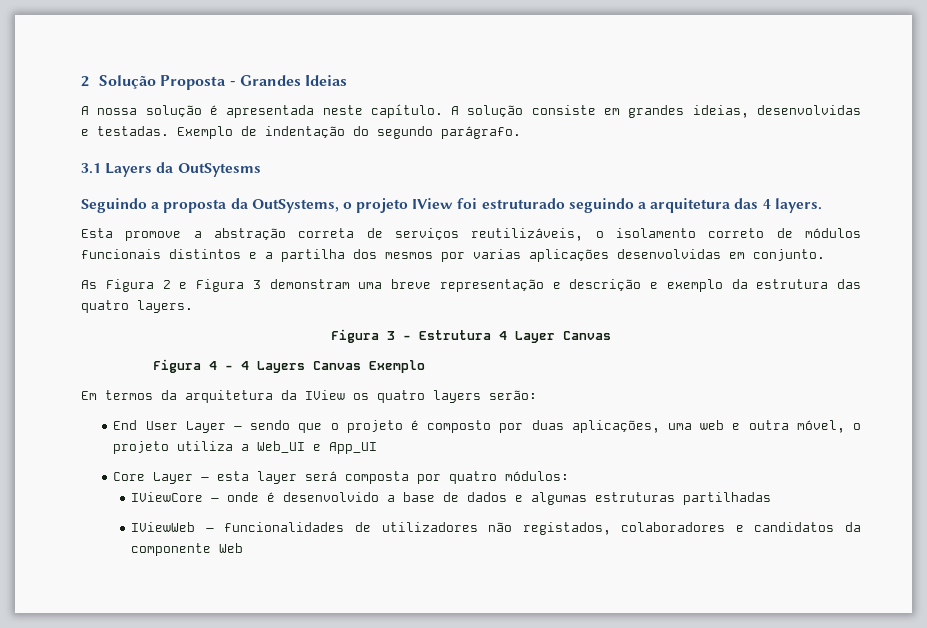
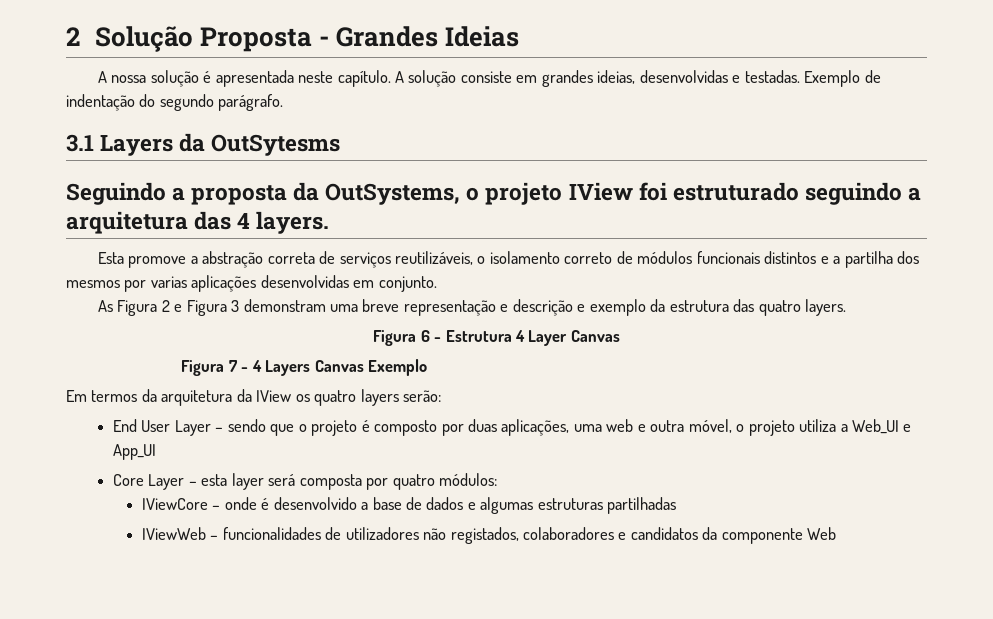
[387,331,395,340] 3 -> [420,330,430,342] 6
[209,361,218,370] 4 -> [228,360,238,372] 7

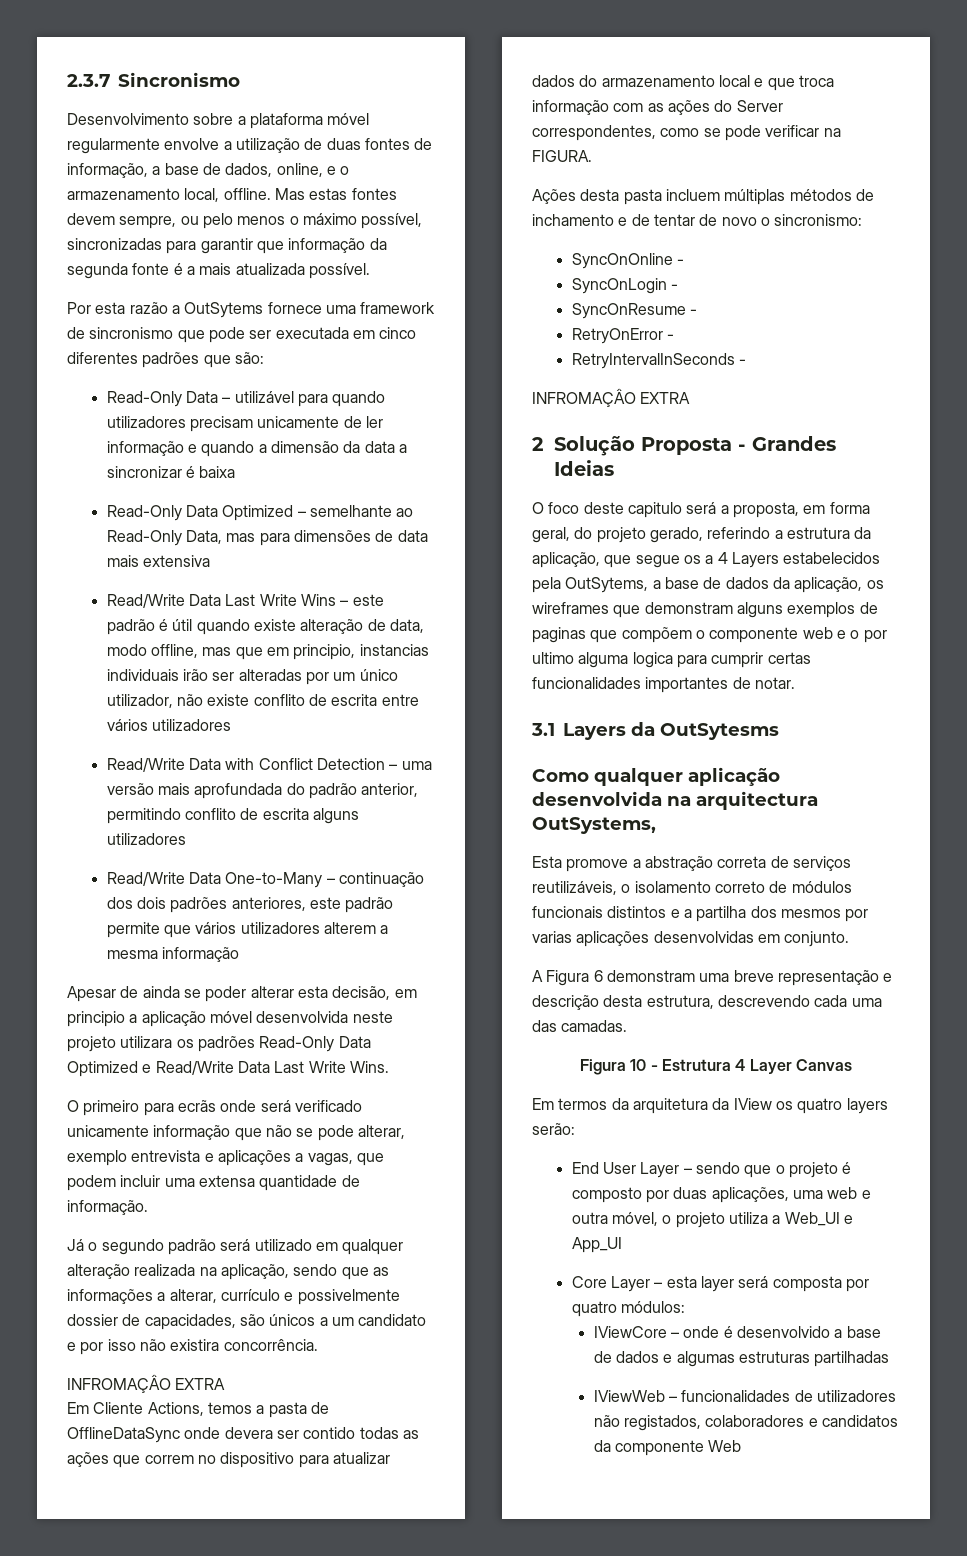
(66, 36) none -> [67,72,240,87] [67,113,370,129] [67,138,433,154] [67,163,350,178] [67,188,397,202] [67,213,423,229] [67,238,387,254] [67,263,370,279] [67,302,436,318] [67,327,417,343] [67,352,264,368] [106,391,386,407] [106,416,383,432] [106,441,407,457] [106,466,236,478] [106,505,414,521] [106,530,428,546] [106,555,210,567] [106,594,384,608] [106,619,424,635] [106,644,429,660] [106,669,398,685] [106,694,419,708] [106,719,231,731] [106,758,432,772] [106,783,419,799] [106,808,359,824] [106,833,186,845] [106,872,424,888] [106,897,394,913] [106,922,389,938] [106,947,239,962] [67,986,417,1002] [67,1011,393,1027] [67,1036,371,1052] [67,1061,389,1077] [67,1100,362,1116] [67,1125,405,1141] [67,1150,384,1166] [67,1175,360,1191] [67,1200,148,1215] [67,1239,404,1255] [67,1264,389,1280] [67,1289,400,1305] [67,1314,427,1330] [67,1339,318,1355] [67,1374,226,1393] [67,1402,329,1418] [67,1427,419,1443] [67,1452,390,1468] [532,75,834,91] [532,100,783,115] [532,125,841,141] [532,150,592,162] [532,189,874,205] [532,214,863,226] [571,253,684,269] [571,278,678,294] [571,303,697,319] [571,328,674,344] [571,353,746,369] [532,388,691,407] 2.3.7 Sincronismo // Desenvolvimento sobre a plataforma móvel regularmente envolve a utilização de duas fontes de informação, a base de dados, online, e o armazenamento local, offline. Mas estas fontes devem sempre, ou pelo menos o máximo possível, sincronizadas para garantir que informação da segunda fonte é a mais atualizada possível. // Por esta razão a OutSytems fornece uma framework de sincronismo que pode ser executada em cinco diferentes padrões que são: // Read-Only Data – utilizável para quando utilizadores precisam unicamente de ler informação e quando a dimensão da data a sincronizar é baixa // Read-Only Data Optimized – semelhante ao Read-Only Data, mas para dimensões de data mais extensiva // Read/Write Data Last Write Wins – este padrão é útil quando existe alteração de data, modo offline, mas que em principio, instancias individuais irão ser alteradas por um único utilizador, não existe conflito de escrita entre vários utilizadores // Read/Write Data with Conflict Detection – uma versão mais aprofundada do padrão anterior, permitindo conflito de escrita alguns utilizadores // Read/Write Data One-to-Many – continuação dos dois padrões anteriores, este padrão permite que vários utilizadores alterem a mesma informação // Apesar de ainda se poder alterar esta decisão, em principio a aplicação móvel desenvolvida neste projeto utilizara os padrões Read-Only Data Optimized e Read/Write Data Last Write Wins. // O primeiro para ecrãs onde será verificado unicamente informação que não se pode alterar, exemplo entrevista e aplicações a vagas, que podem incluir uma extensa quantidade de informação. // Já o segundo padrão será utilizado em qualquer alteração realizada na aplicação, sendo que as informações a alterar, currículo e possivelmente dossier de capacidades, são únicos a um candidato e por isso não existira concorrência. // INFROMAÇÂO EXTRA // Em Cliente Actions, temos a pasta de OfflineDataSync onde devera ser contido todas as ações que correm no dispositivo para atualizar dados do armazenamento local e que troca informação com as ações do Server correspondentes, como se pode verificar na FIGURA. // Ações desta pasta incluem múltiplas métodos de inchamento e de tentar de novo o sincronismo: // SyncOnOnline - // SyncOnLogin - // SyncOnResume - // RetryOnError - // RetryIntervalInSeconds - // INFROMAÇÂO EXTRA //
[97,70,881,87] [66,94,284,111] [66,133,341,156] [66,182,921,205] [66,211,330,234] A nossa solução é apresentada neste capítulo. A solução consiste em grandes ideias, desenvolvidas e testadas. Exemplo de indentação do segundo parágrafo. // 3.1 Layers da OutSytesms // Seguindo a proposta da OutSystems, o projeto IView foi estruturado seguindo a arquitetura das 4 layers. -> [532,502,870,518] [532,527,872,543] [532,552,881,568] [532,577,884,593] [532,602,878,618] [532,627,887,643] [532,652,811,668] [532,677,795,693] [531,722,779,740] [532,767,780,786] [532,791,818,810] [532,817,656,834] O foco deste capitulo será a proposta, em forma geral, do projeto gerado, referindo a estrutura da aplicação, que segue os a 4 Layers estabelecidos pela OutSytems, a base de dados da aplicação, os wireframes que demonstram alguns exemplos de paginas que compõem o componente web e o por ultimo alguma logica para cumprir certas funcionalidades importantes de notar. // 3.1 Layers da OutSytesms // Como qualquer aplicação desenvolvida na arquitectura OutSystems,
[97,300,240,316] As Figura 2 e Figura 3 -> [532,970,603,986] A Figura 6
[577,299,846,316] [373,330,430,346] e exemplo da estrutura das quatro layers. // Figura 6 -> [603,995,882,1009] [532,1020,628,1032] [580,1059,647,1075] desta estrutura, descrevendo cada uma das camadas. // Figura 10
[181,359,428,376] // Figura 7 - 4 Layers Canvas Exemplo -> (852, 1065) none

